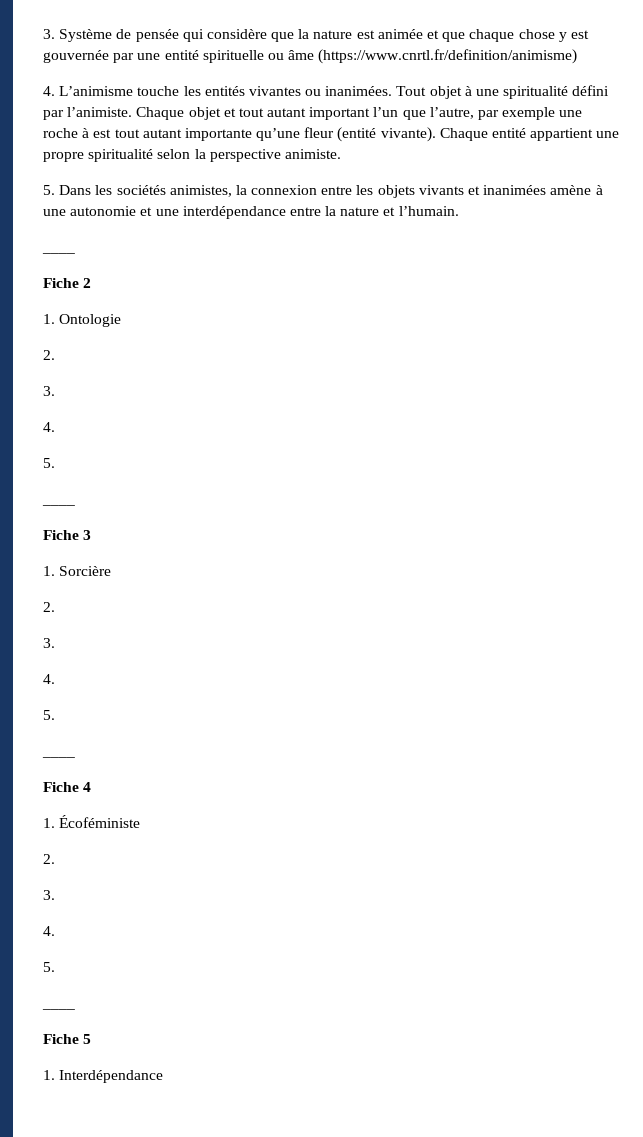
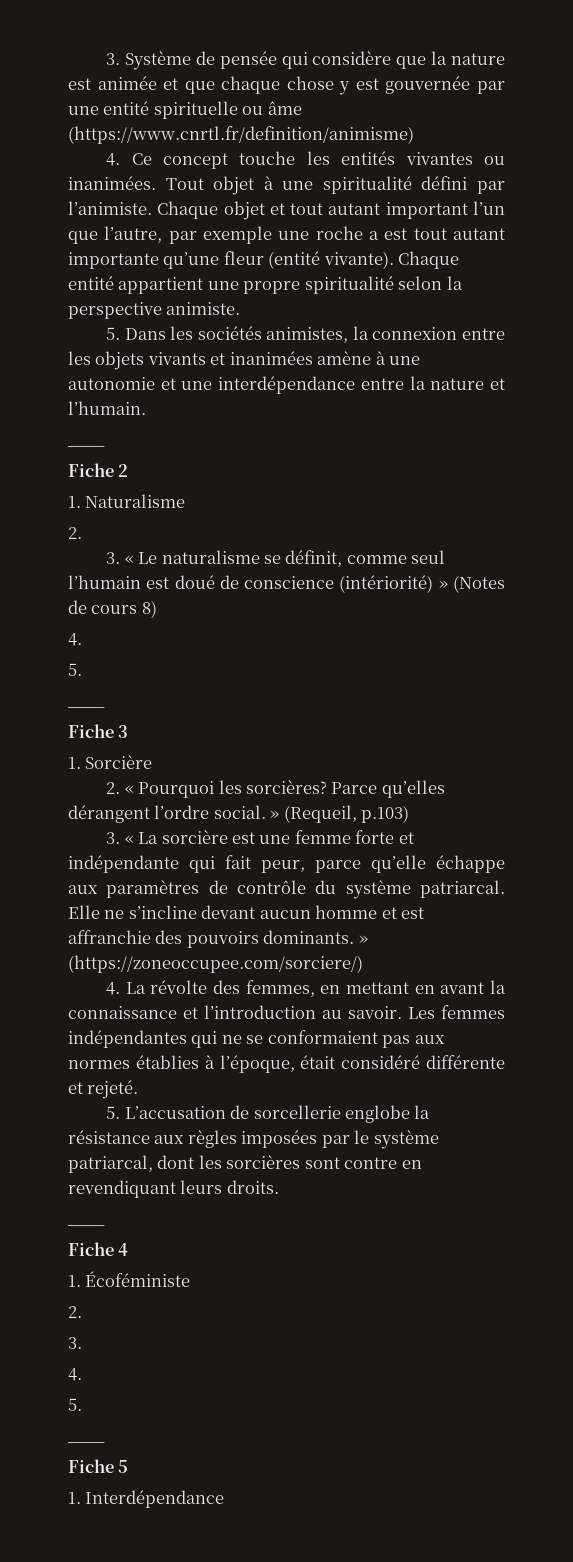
[59,86,134,96] L’animisme -> [131,153,228,169] Ce concept
[82,128,90,138] à -> [369,231,380,240] a
[59,314,122,327] [43,350,55,360] [43,386,55,396] Ontologie // 2. // 3. -> [85,494,186,508] [68,527,82,539] [106,550,446,567] [68,575,505,593] [68,600,157,618] Naturalisme // 2. // 3. « Le naturalisme se définit, comme seul l’humain est doué de conscience (intériorité) » (Notes de cours 8)
[43,638,55,648] [43,674,55,684] [43,710,55,720] // 3. // 4. // 5. -> [124,780,445,798] [68,805,410,823] [106,830,414,844] [68,855,505,873] [68,880,505,899] [68,905,425,919] [68,930,368,948] [68,955,363,973] [106,980,507,997] [68,1005,505,1019] [68,1030,445,1048] [68,1055,505,1073] [68,1080,139,1099] [106,1105,431,1123] [68,1130,439,1149] [68,1155,422,1173] [68,1180,279,1198] « Pourquoi les sorcières? Parce qu’elles dérangent l’ordre social. » (Requeil, p.103) // 3. « La sorcière est une femme forte et indépendante qui fait peur, parce qu’elle échappe aux paramètres de contrôle du système patriarcal. Elle ne s’incline devant aucun homme et est affranchie des pouvoirs dominants. » (https://zoneoccupee.com/sorciere/) // 4. La révolte des femmes, en mettant en avant la connaissance et l’introduction au savoir. Les femmes indépendantes qui ne se conformaient pas aux normes établies à l’époque, était considéré différente et rejeté. // 5. L’accusation de sorcellerie englobe la résistance aux règles imposées par le système patriarcal, dont les sorcières sont contre en revendiquant leurs droits.

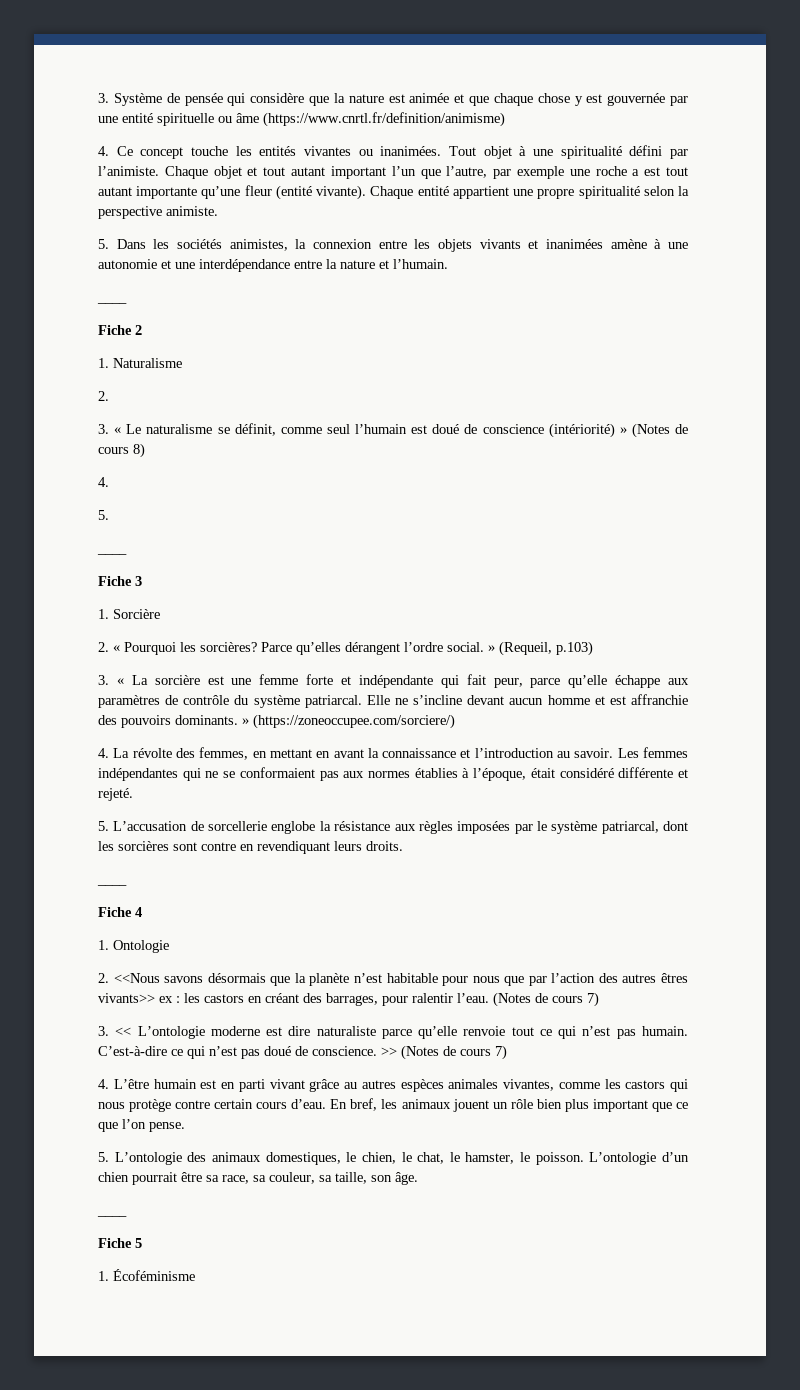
[85,1271,191,1287] [68,1306,82,1318] [68,1337,82,1349] [68,1368,82,1381] [68,1398,82,1411] Écoféministe // 2. // 3. // 4. // 5. -> [113,940,169,953] [98,973,688,986] [98,992,599,1007] [98,1026,688,1039] [98,1045,507,1060] [98,1079,688,1092] [98,1098,688,1112] [98,1119,185,1132] [98,1152,690,1165] [98,1172,418,1185] Ontologie // 2. <<Nous savons désormais que la planète n’est habitable pour nous que par l’action des autres êtres vivants>> ex : les castors en créant des barrages, pour ralentir l’eau. (Notes de cours 7) // 3. << L’ontologie moderne est dire naturaliste parce qu’elle renvoie tout ce qui n’est pas humain. C’est-à-dire ce qui n’est pas doué de conscience. >> (Notes de cours 7) // 4. L’être humain est en parti vivant grâce au autres espèces animales vivantes, comme les castors qui nous protège contre certain cours d’eau. En bref, les animaux jouent un rôle bien plus important que ce que l’on pense. // 5. L’ontologie des animaux domestiques, le chien, le chat, le hamster, le poisson. L’ontologie d’un chien pourrait être sa race, sa couleur, sa taille, son âge.
[85,1490,225,1508] Interdépendance -> [113,1269,195,1281] Écoféminisme

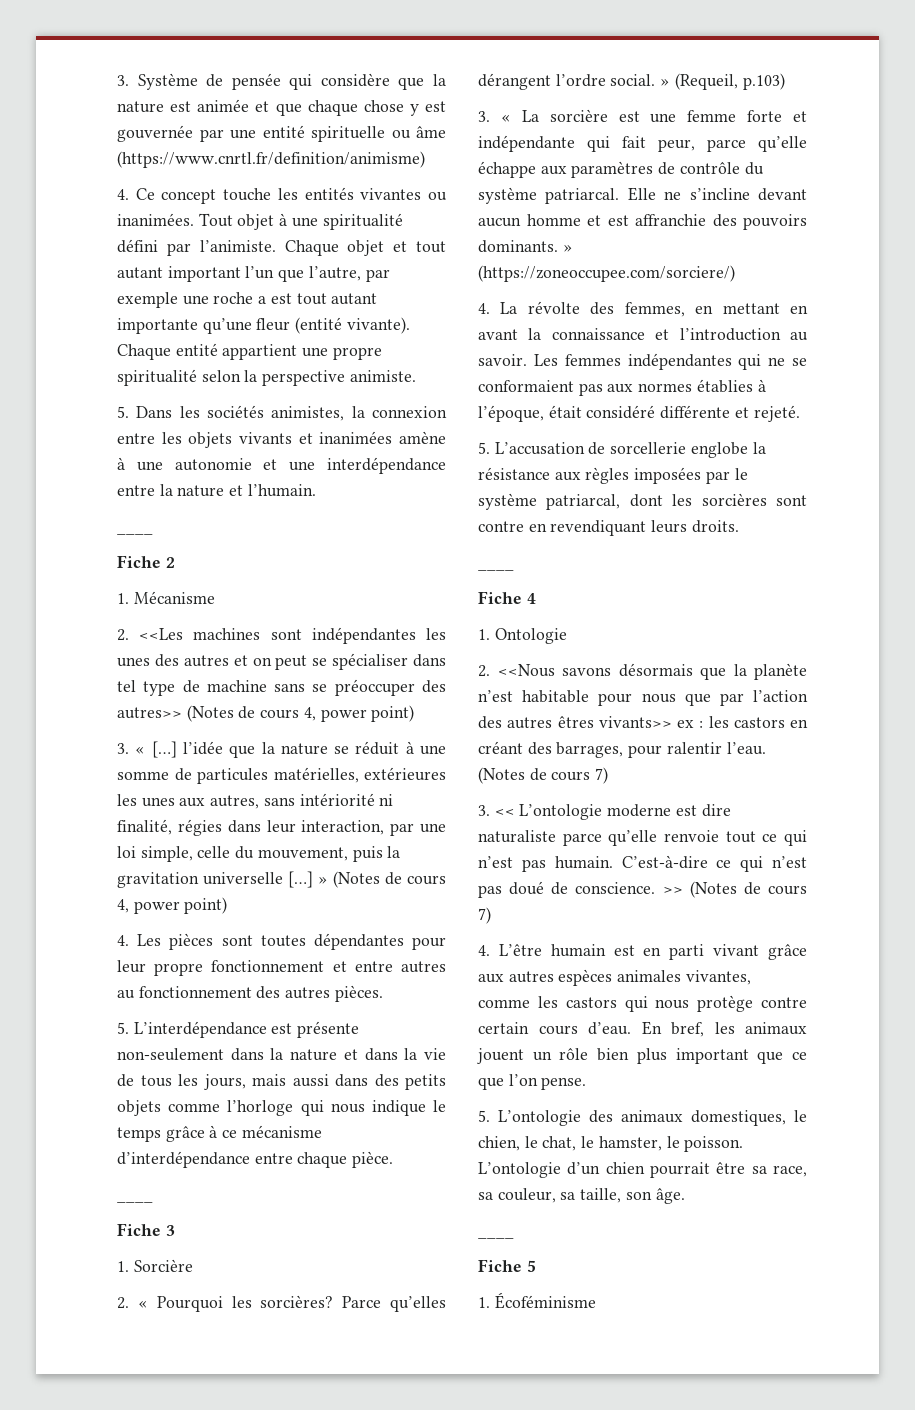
[113,358,182,368] [98,391,109,401] [98,423,688,438] [98,443,145,458] [98,477,109,487] [98,510,109,520] Naturalisme // 2. // 3. « Le naturalisme se définit, comme seul l’humain est doué de conscience (intériorité) » (Notes de cours 8) // 4. // 5. -> [133,591,215,604] [117,627,446,644] [117,653,446,670] [117,679,446,696] [117,705,415,722] [117,741,447,758] [117,767,446,784] [117,793,394,809] [117,819,446,836] [117,846,401,862] [117,871,446,888] [117,897,228,914] [117,933,446,950] [117,960,446,976] [117,985,383,1002] [117,1021,360,1038] [117,1048,447,1061] [117,1074,446,1090] [117,1100,446,1116] [117,1125,322,1142] [117,1151,394,1168] Mécanisme // 2. <<Les machines sont indépendantes les unes des autres et on peut se spécialiser dans tel type de machine sans se préoccuper des autres>> (Notes de cours 4, power point) // 3. « […] l’idée que la nature se réduit à une somme de particules matérielles, extérieures les unes aux autres, sans intériorité ni finalité, régies dans leur interaction, par une loi simple, celle du mouvement, puis la gravitation universelle […] » (Notes de cours 4, power point) // 4. Les pièces sont toutes dépendantes pour leur propre fonctionnement et entre autres au fonctionnement des autres pièces. // 5. L’interdépendance est présente non-seulement dans la nature et dans la vie de tous les jours, mais aussi dans des petits objets comme l’horloge qui nous indique le temps grâce à ce mécanisme d’interdépendance entre chaque pièce.
[344,1082,357,1089] au -> [478,974,504,983] aux

